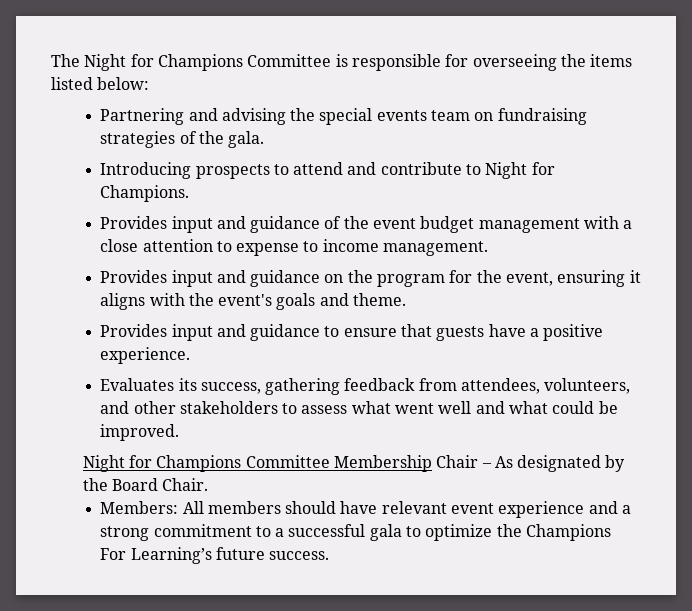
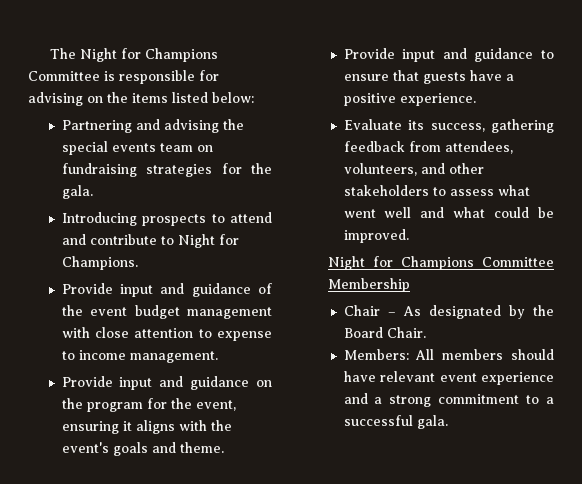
[472,54,557,71] overseeing -> [28,92,103,106] advising on
[179,131,197,144] of -> [221,163,242,174] for
[100,216,168,229] Provides -> [61,283,113,294] Provide
[623,220,633,229] a -> (90, 332) none
[100,270,168,283] Provides -> [61,376,113,387] Provide
[100,324,168,337] Provides -> [343,48,395,59] Provide
[100,378,175,391] Evaluates -> [343,119,402,130] Evaluate
(432, 463) none -> (411, 285) //
[369,524,612,541] [100,547,330,564] gala to optimize the Champions For Learning’s future success. -> [416,415,448,429] gala.

